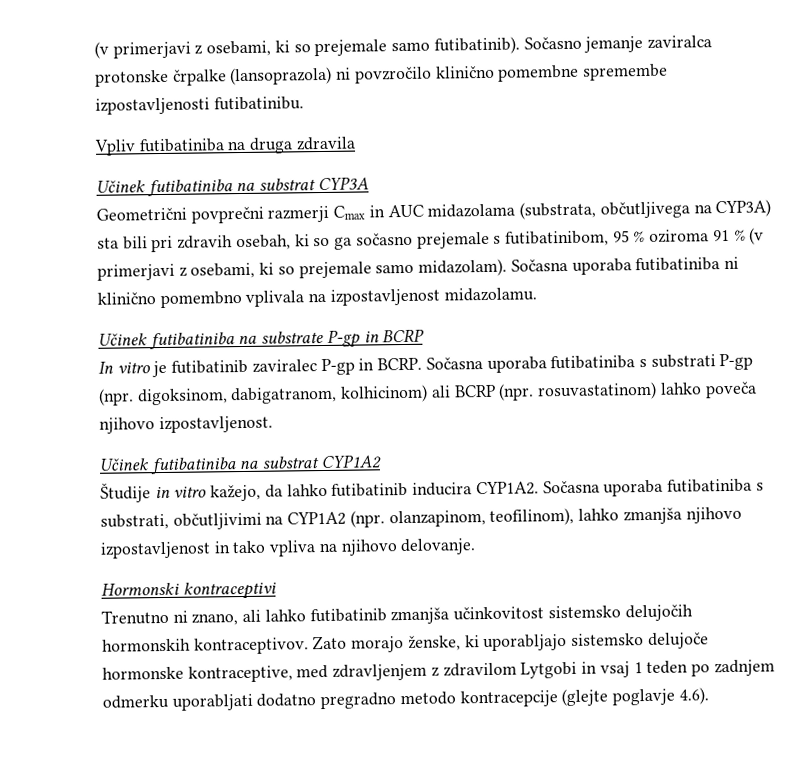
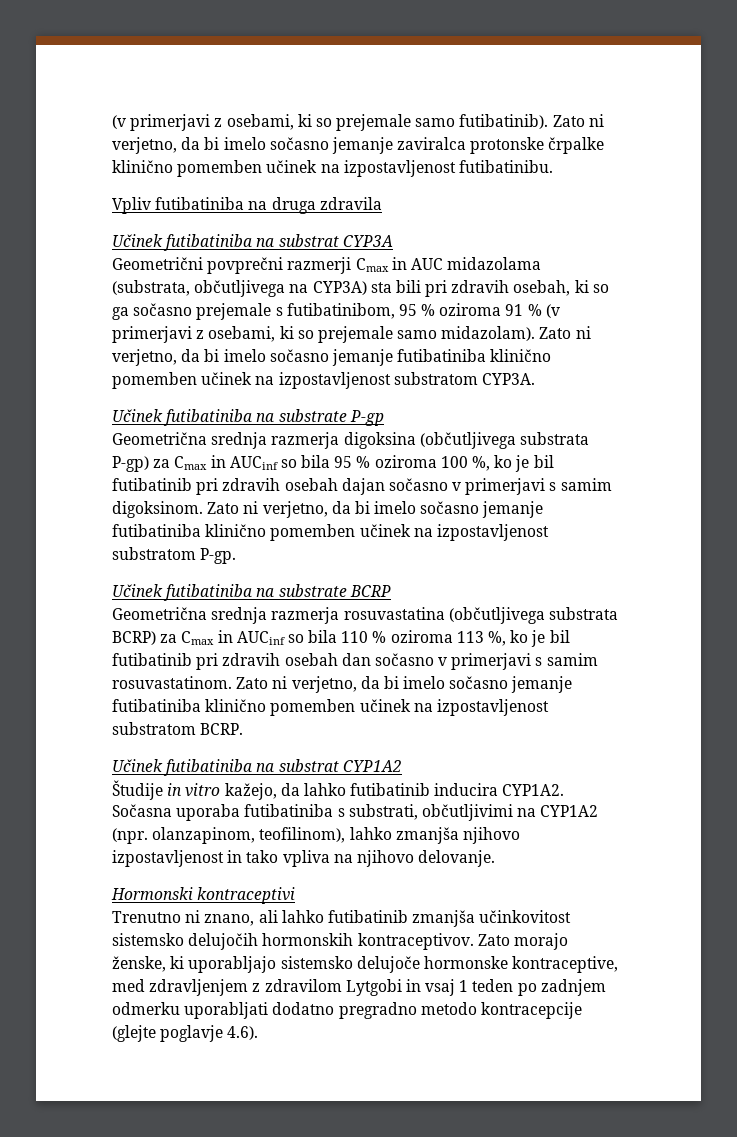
[523,35,712,53] [95,63,669,87] [95,97,210,115] Sočasno jemanje zaviralca protonske črpalke (lansoprazola) ni povzročilo klinično pomembne spremembe izpostavljenosti -> [552,114,604,127] [112,137,605,154] [112,160,456,177] Zato ni verjetno, da bi imelo sočasno jemanje zaviralca protonske črpalke klinično pomemben učinek na izpostavljenost
[510,256,739,275] [97,287,537,309] Sočasna uporaba futibatiniba ni klinično pomembno vplivala na izpostavljenost midazolamu. -> [539,326,591,339] [112,349,552,366] [112,372,535,389] Zato ni verjetno, da bi imelo sočasno jemanje futibatiniba klinično pomemben učinek na izpostavljenost substratom CYP3A.
[363,328,426,343] [98,353,754,378] [98,381,757,406] [99,415,273,434] in BCRP // In vitro je futibatinib zaviralec P-gp in BCRP. Sočasna uporaba futibatiniba s substrati P-gp (npr. digoksinom, dabigatranom, kolhicinom) ali BCRP (npr. rosuvastatinom) lahko poveča njihovo izpostavljenost. -> [112,432,589,449] [112,455,554,472] [112,478,612,495] [112,501,544,518] [112,524,549,541] [112,547,237,564] [112,584,391,601] [112,607,618,624] [112,630,570,647] [112,653,598,670] [112,676,573,693] [112,699,549,716] [112,722,244,735] // Geometrična srednja razmerja digoksina (občutljivega substrata P-gp) za Cmax in AUCinf so bila 95 % oziroma 100 %, ko je bil futibatinib pri zdravih osebah dajan sočasno v primerjavi s samim digoksinom. Zato ni verjetno, da bi imelo sočasno jemanje futibatiniba klinično pomemben učinek na izpostavljenost substratom P-gp. // Učinek futibatiniba na substrate BCRP // Geometrična srednja razmerja rosuvastatina (občutljivega substrata BCRP) za Cmax in AUCinf so bila 110 % oziroma 113 %, ko je bil futibatinib pri zdravih osebah dan sočasno v primerjavi s samim rosuvastatinom. Zato ni verjetno, da bi imelo sočasno jemanje futibatiniba klinično pomemben učinek na izpostavljenost substratom BCRP.

